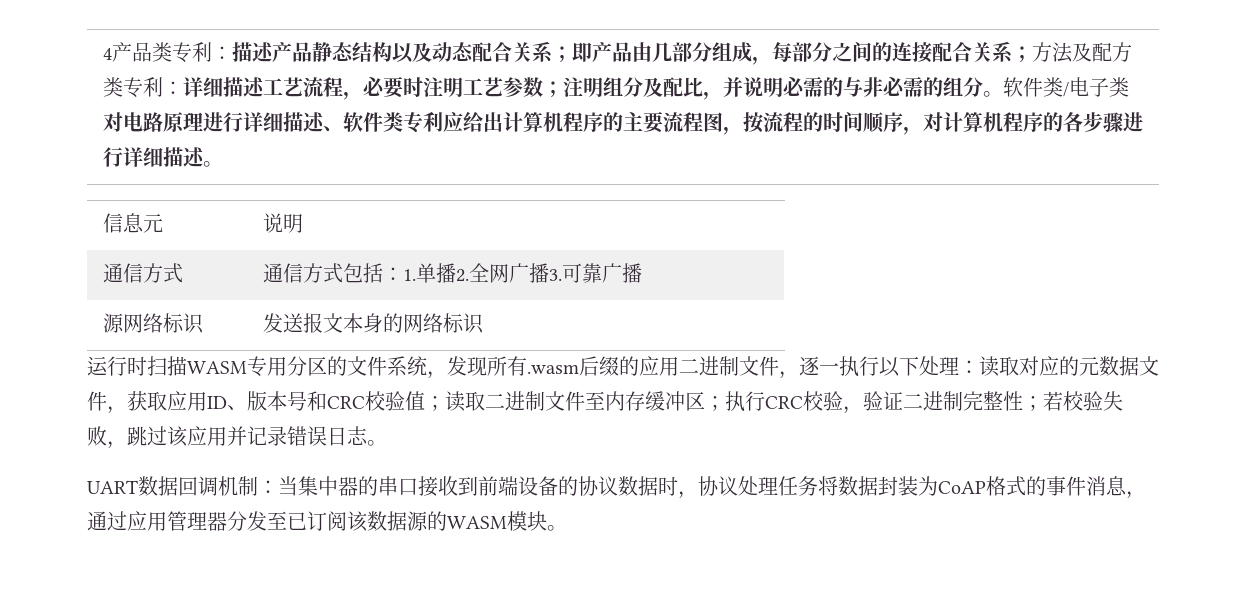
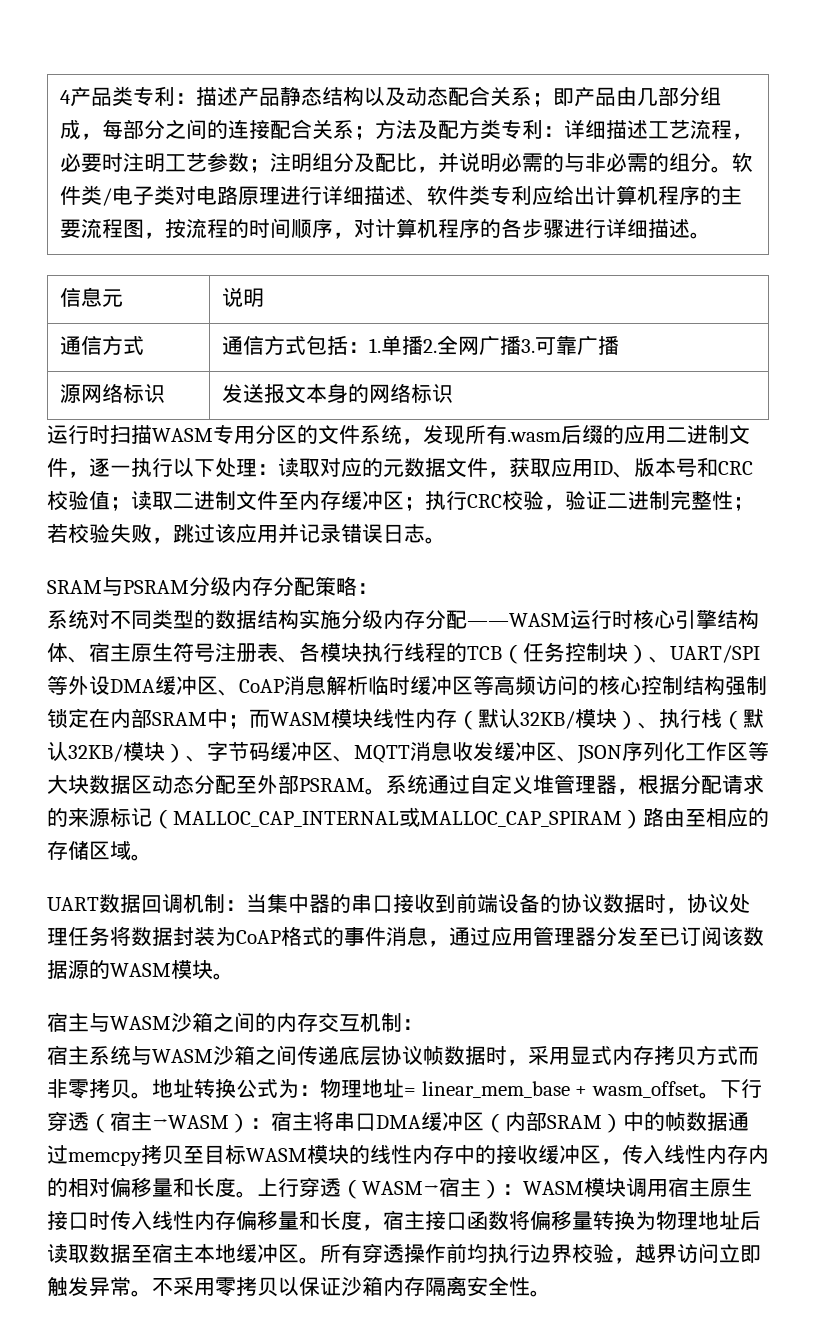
(387, 443) none -> [47,576,378,596] [47,609,759,630] [47,642,760,664] [47,675,767,696] [47,708,764,730] [47,741,769,764] [47,774,764,795] [47,807,769,829] [47,840,152,861] // SRAM与PSRAM分级内存分配策略： // 系统对不同类型的数据结构实施分级内存分配——WASM运行时核心引擎结构体、宿主原生符号注册表、各模块执行线程的TCB（任务控制块）、UART/SPI等外设DMA缓冲区、CoAP消息解析临时缓冲区等高频访问的核心控制结构强制锁定在内部SRAM中；而WASM模块线性内存（默认32KB/模块）、执行栈（默认32KB/模块）、字节码缓冲区、MQTT消息收发缓冲区、JSON序列化工作区等大块数据区动态分配至外部PSRAM。系统通过自定义堆管理器，根据分配请求的来源标记（MALLOC_CAP_INTERNAL或MALLOC_CAP_SPIRAM）路由至相应的存储区域。
(567, 528) none -> [47,1012,423,1033] [47,1045,759,1066] [47,1078,762,1099] [47,1111,749,1133] [47,1144,769,1166] [47,1177,752,1199] [47,1210,761,1231] [47,1243,761,1264] [47,1276,551,1297] // 宿主与WASM沙箱之间的内存交互机制： // 宿主系统与WASM沙箱之间传递底层协议帧数据时，采用显式内存拷贝方式而非零拷贝。地址转换公式为：物理地址= linear_mem_base + wasm_offset。下行穿透（宿主→WASM）：宿主将串口DMA缓冲区（内部SRAM）中的帧数据通过memcpy拷贝至目标WASM模块的线性内存中的接收缓冲区，传入线性内存内的相对偏移量和长度。上行穿透（WASM→宿主）：WASM模块调用宿主原生接口时传入线性内存偏移量和长度，宿主接口函数将偏移量转换为物理地址后读取数据至宿主本地缓冲区。所有穿透操作前均执行边界校验，越界访问立即触发异常。不采用零拷贝以保证沙箱内存隔离安全性。

